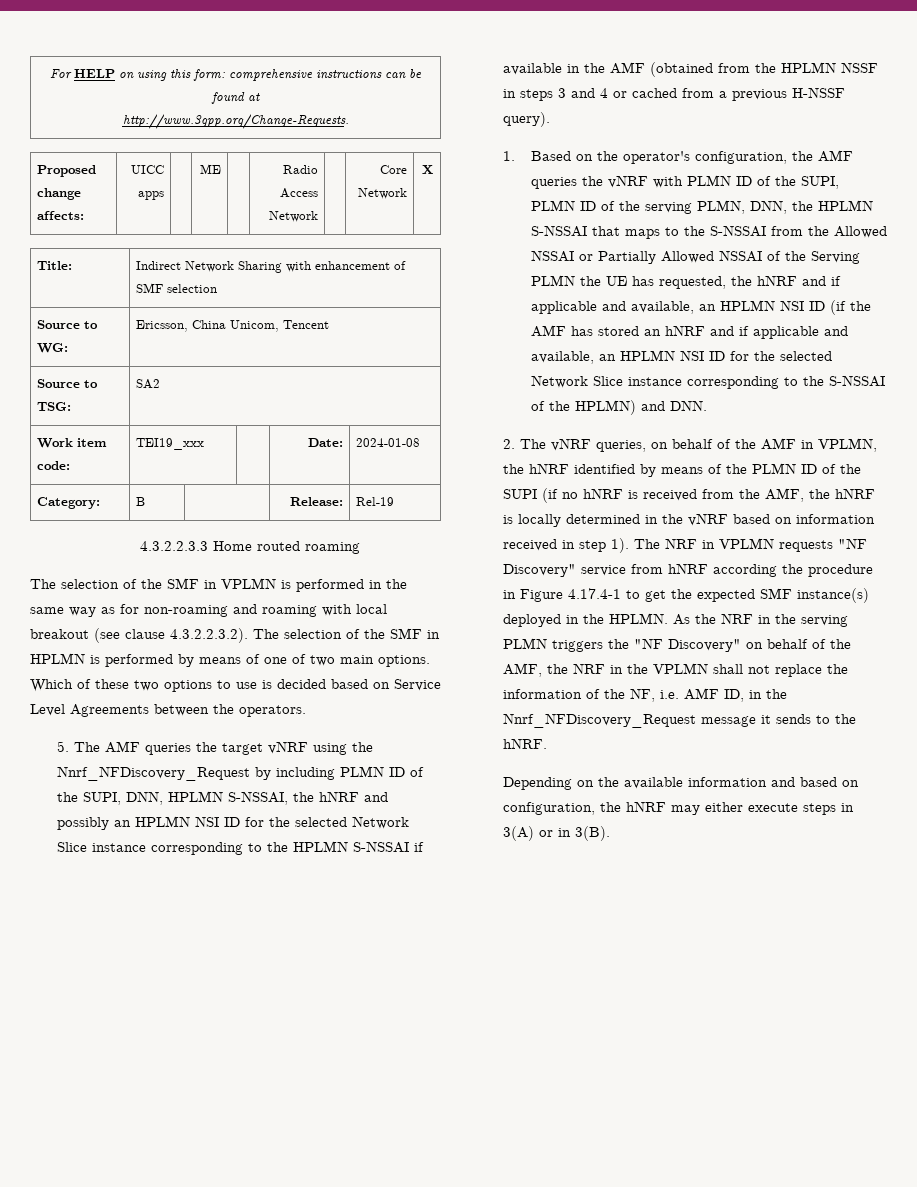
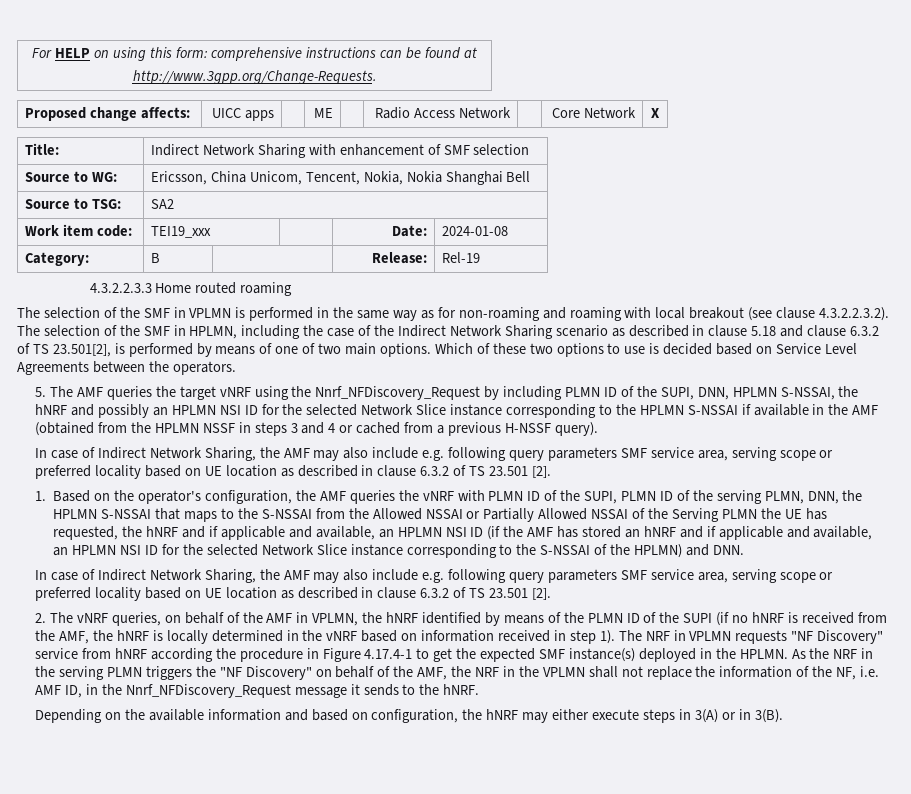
[283,320,330,329] Tencent -> [305,171,531,185] Tencent, Nokia, Nokia Shanghai Bell
[30,653,85,664] HPLMN -> [189,325,880,339] [17,343,111,357] HPLMN, including the case of the Indirect Network Sharing scenario as described in clause 5.18 and clause 6.3.2 of TS 23.501[2],
(551, 119) none -> [35,447,834,461] [35,465,551,479] // In case of Indirect Network Sharing, the AMF may also include e.g. following query parameters SMF service area, serving scope or preferred locality based on UE location as described in clause 6.3.2 of TS 23.501 [2].
(707, 405) none -> [35,569,834,583] [35,587,551,601] // In case of Indirect Network Sharing, the AMF may also include e.g. following query parameters SMF service area, serving scope or preferred locality based on UE location as described in clause 6.3.2 of TS 23.501 [2].

